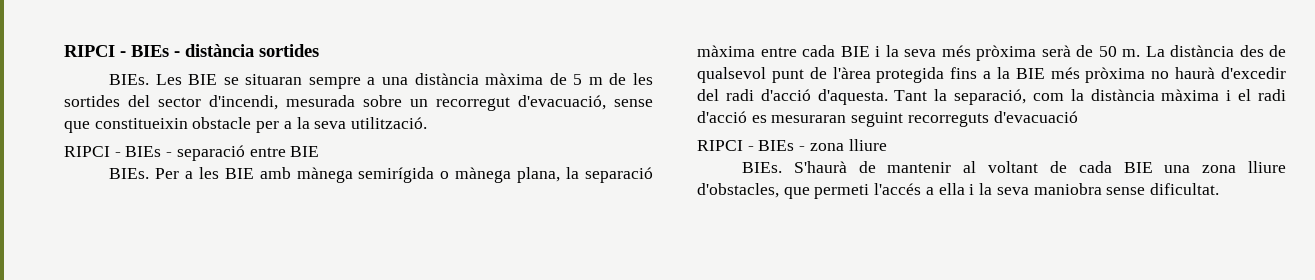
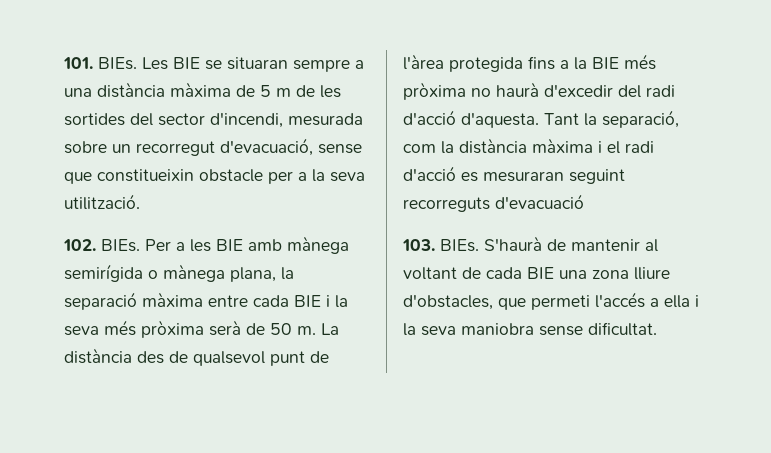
[64,44,319,57] RIPCI - BIEs - distància sortides // -> [63,57,93,69] 101.
[64,145,320,161] RIPCI - BIEs - separació entre BIE // -> [63,239,96,251] 102.
[697,139,887,151] RIPCI - BIEs - zona lliure // -> [402,239,435,251] 103.

